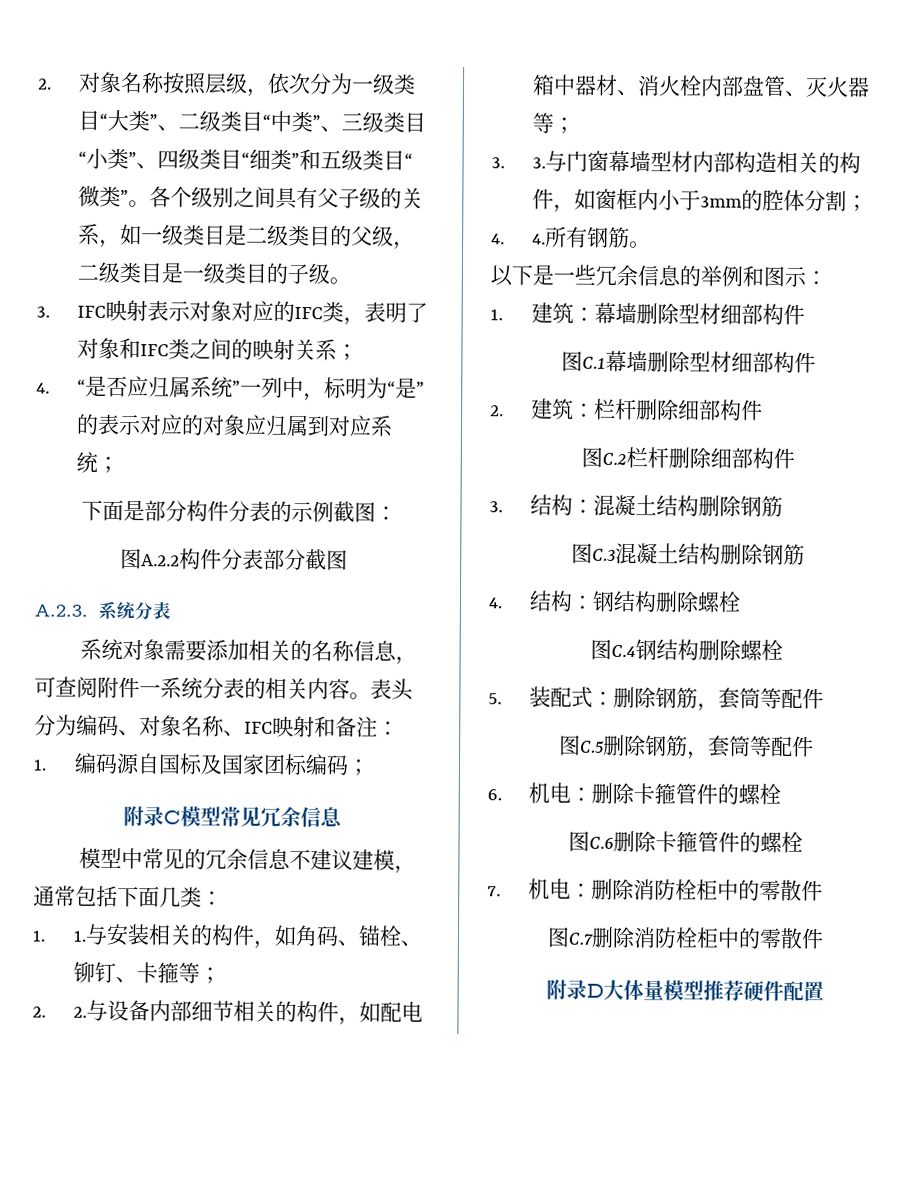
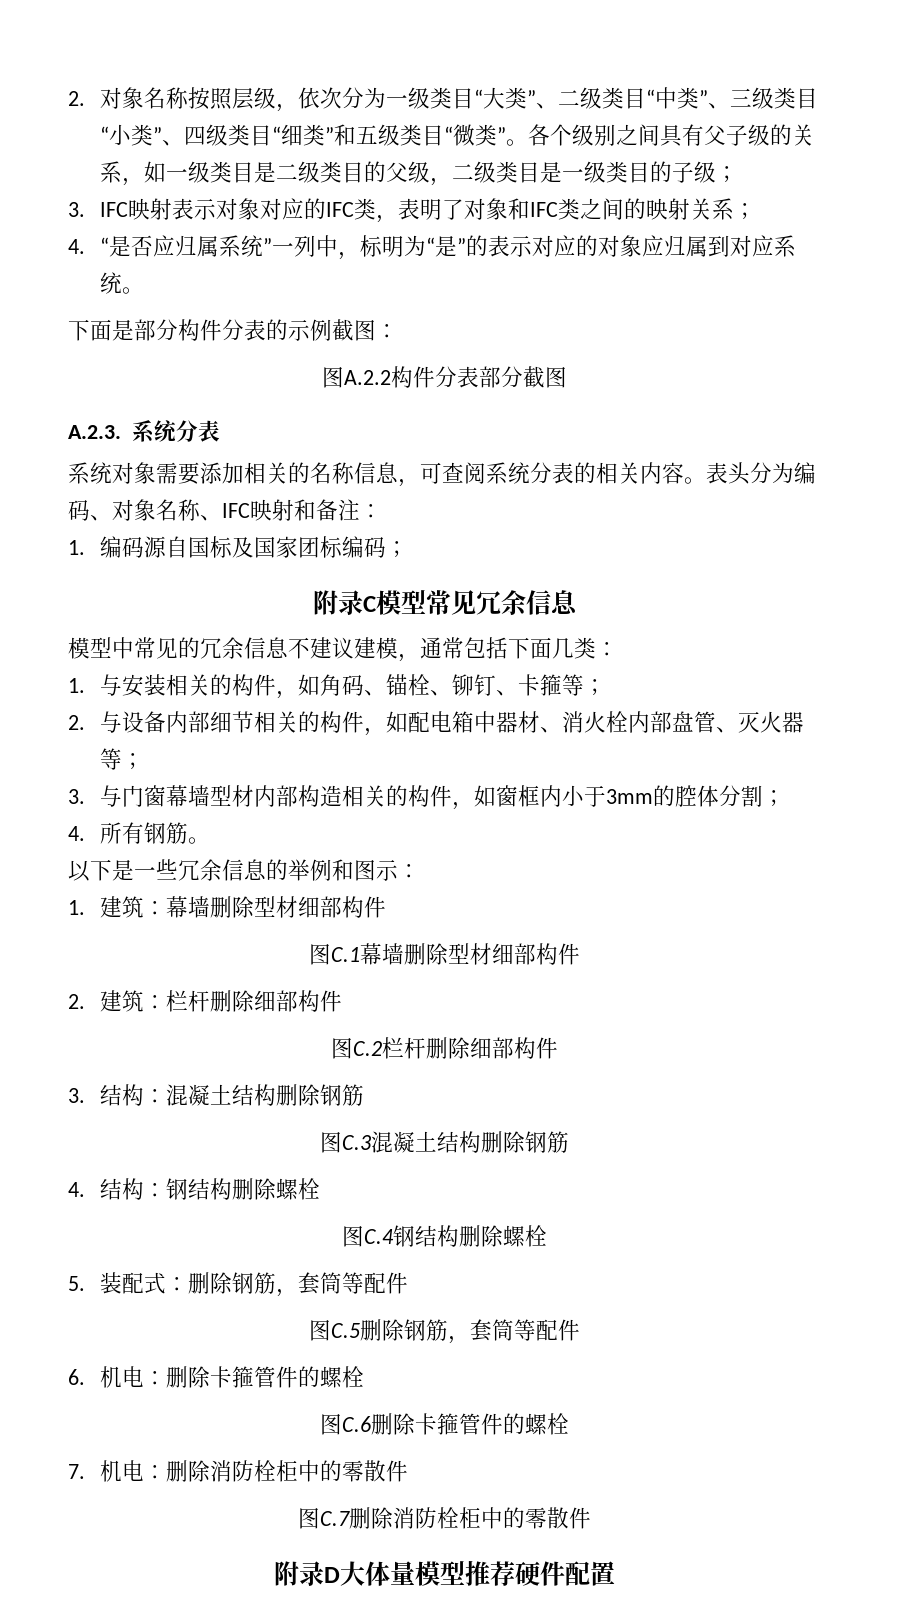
[329,277,352,285] 。 -> [716,166,739,182] ；
[97,456,120,473] ； -> [122,287,145,294] 。
[97,676,161,699] 附件一 -> (486, 473) none
[73,930,87,942] 1. -> (85, 685) none
[73,1006,88,1018] 2. -> (85, 722) none
[532,157,547,169] 3. -> (85, 796) none
[532,233,547,245] 4. -> (85, 833) none

